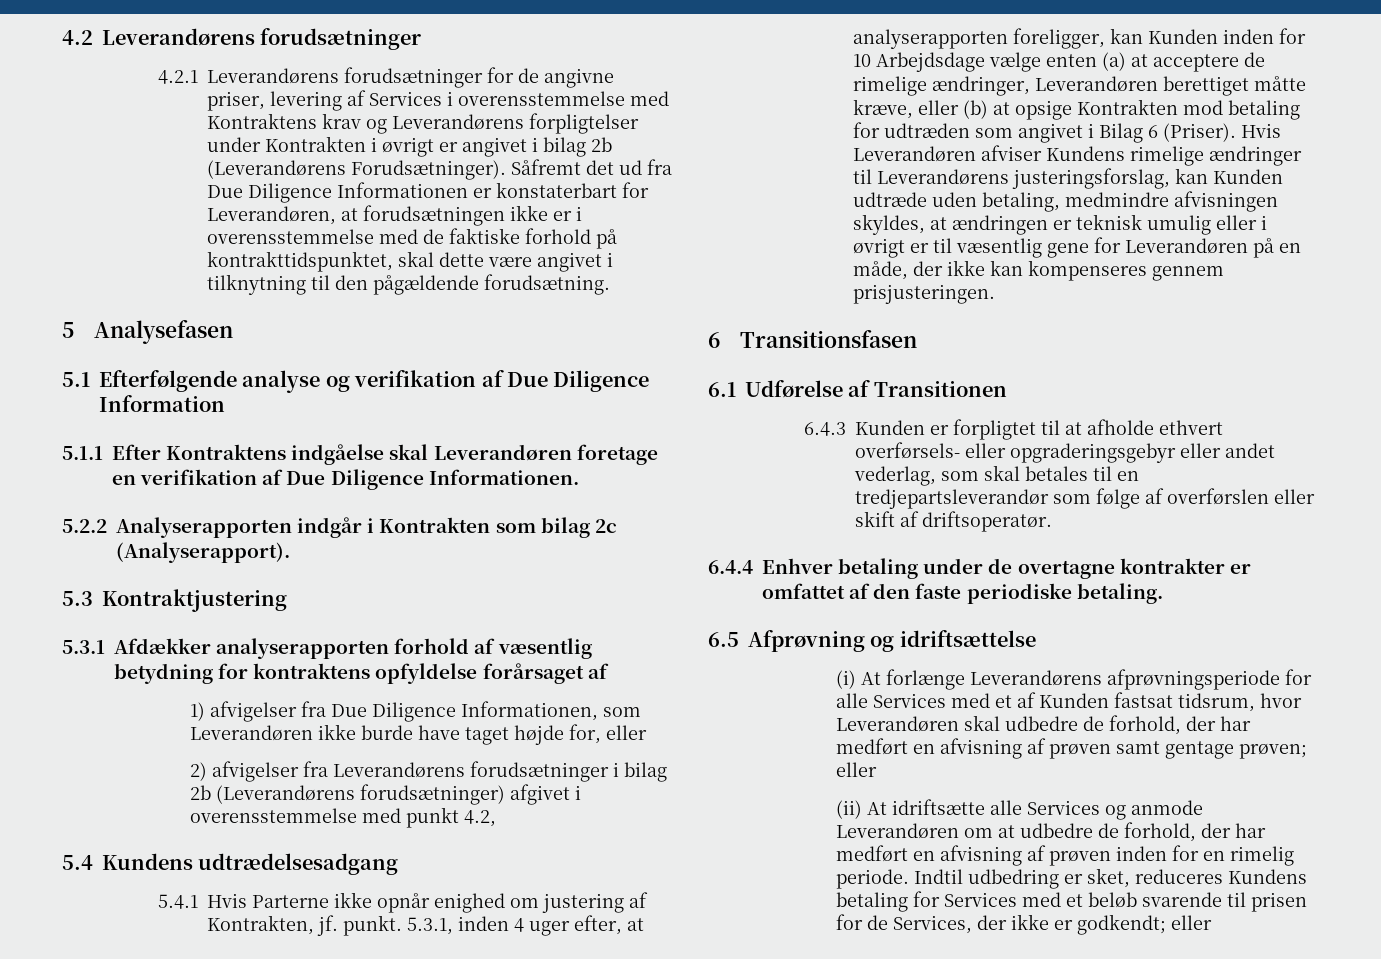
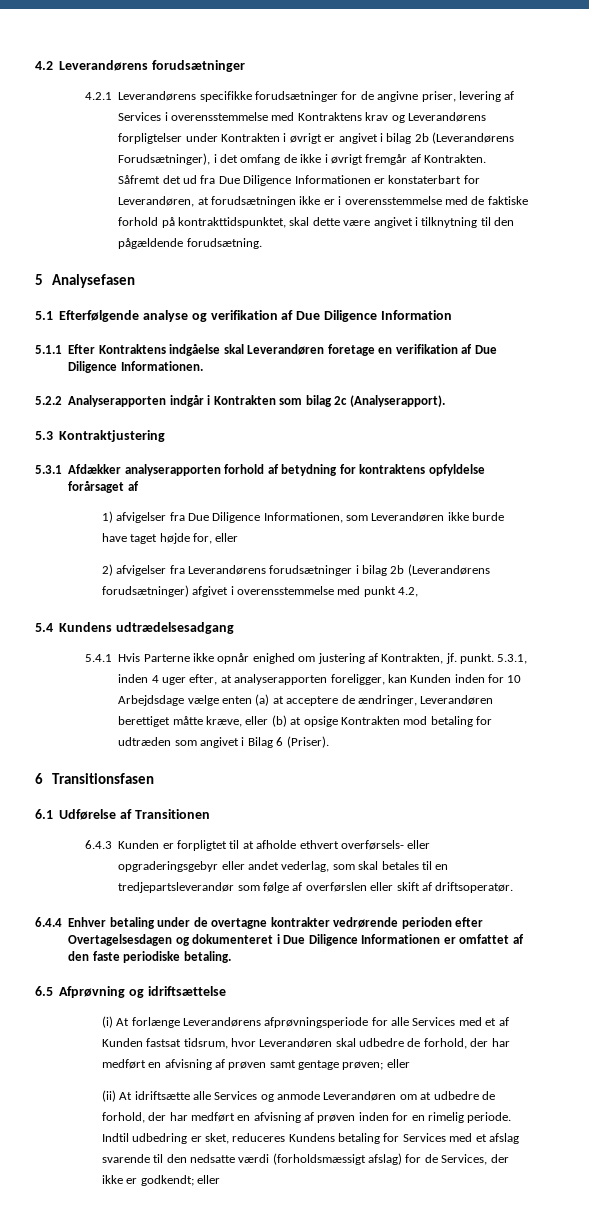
(339, 76) none -> [199,91,252,102] specifikke
[350,160,506,180] Forudsætninger). -> [118,153,487,165] Forudsætninger), i det omfang de ikke i øvrigt fremgår af Kontrakten.
[497,638,592,659] væsentlig -> (279, 469) none
[852,76,927,96] rimelige -> (355, 699) none
[1240,123,1281,138] [852,145,1302,166] [852,168,1283,189] [852,191,1278,212] [852,214,1267,235] [852,237,1301,258] [852,260,1224,281] [852,284,995,304] Hvis Leverandøren afviser Kundens rimelige ændringer til Leverandørens justeringsforslag, kan Kunden udtræde uden betaling, medmindre afvisningen skyldes, at ændringen er teknisk umulig eller i øvrigt er til væsentlig gene for Leverandøren på en måde, der ikke kan kompenseres gennem prisjusteringen. -> (329, 742) none
(1225, 566) none -> [333,917,484,929] [68,934,441,946] vedrørende perioden efter Overtagelsesdagen og dokumenteret i Due Diligence Informationen
[1087,892,1137,908] beløb -> [488,1133,519,1144] afslag
[1250,892,1307,912] prisen -> [166,1153,403,1165] den nedsatte værdi (forholdsmæssigt afslag)

